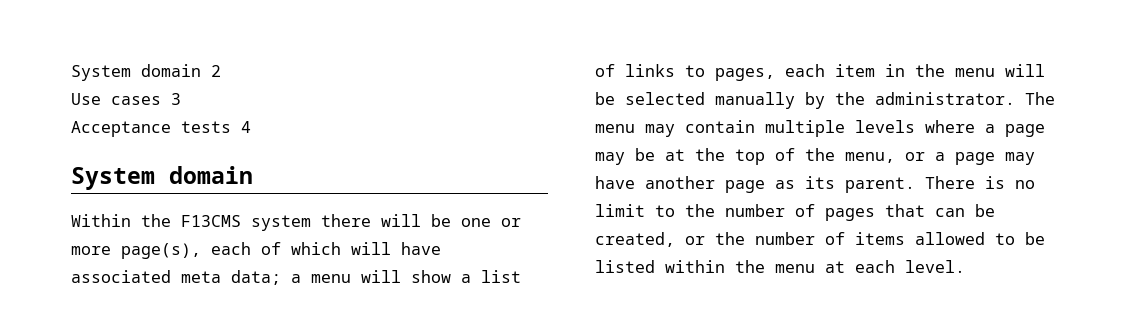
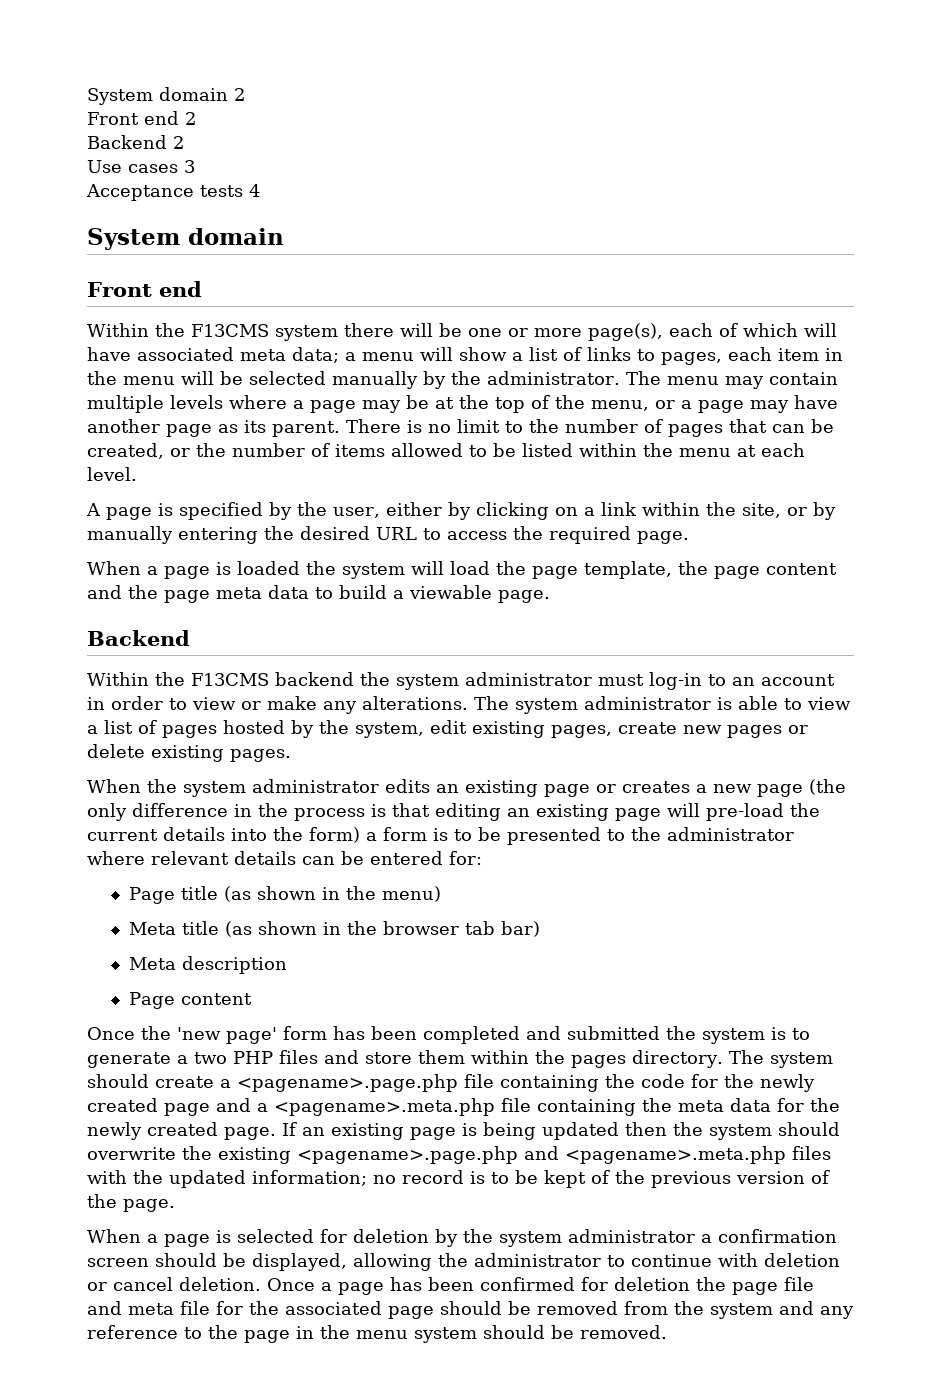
(221, 71) none -> [87,111,196,125] [87,135,184,149] // Front end 2 // Backend 2
(253, 175) none -> [87,281,202,297] // Front end
(965, 266) none -> [86,502,836,520] [87,526,689,544] [87,561,837,579] [87,585,550,603] [87,630,190,646] [87,672,835,690] [87,696,851,714] [87,720,808,738] [87,744,291,762] [87,779,846,797] [87,803,820,821] [87,827,794,845] [87,851,482,865] [128,886,441,904] [128,921,540,937] [128,956,287,974] [128,992,252,1009] [87,1026,810,1044] [87,1050,833,1068] [87,1074,815,1092] [87,1098,840,1116] [87,1122,840,1140] [87,1146,831,1164] [87,1170,830,1188] [87,1194,175,1212] [87,1229,837,1247] [87,1253,840,1271] [87,1277,814,1295] [87,1301,854,1319] [87,1325,667,1343] // A page is specified by the user, either by clicking on a link within the site, or by manually entering the desired URL to access the required page. // When a page is loaded the system will load the page template, the page content and the page meta data to build a viewable page. // Backend // Within the F13CMS backend the system administrator must log-in to an account in order to view or make any alterations. The system administrator is able to view a list of pages hosted by the system, edit existing pages, create new pages or delete existing pages. // When the system administrator edits an existing page or creates a new page (the only difference in the process is that editing an existing page will pre-load the current details into the form) a form is to be presented to the administrator where relevant details can be entered for: // Page title (as shown in the menu) // Meta title (as shown in the browser tab bar) // Meta description // Page content // Once the 'new page' form has been completed and submitted the system is to generate a two PHP files and store them within the pages directory. The system should create a <pagename>.page.php file containing the code for the newly created page and a <pagename>.meta.php file containing the meta data for the newly created page. If an existing page is being updated then the system should overwrite the existing <pagename>.page.php and <pagename>.meta.php files with the updated information; no record is to be kept of the previous version of the page. // When a page is selected for deletion by the system administrator a confirmation screen should be displayed, allowing the administrator to continue with deletion or cancel deletion. Once a page has been confirmed for deletion the page file and meta file for the associated page should be removed from the system and any reference to the page in the menu system should be removed.

